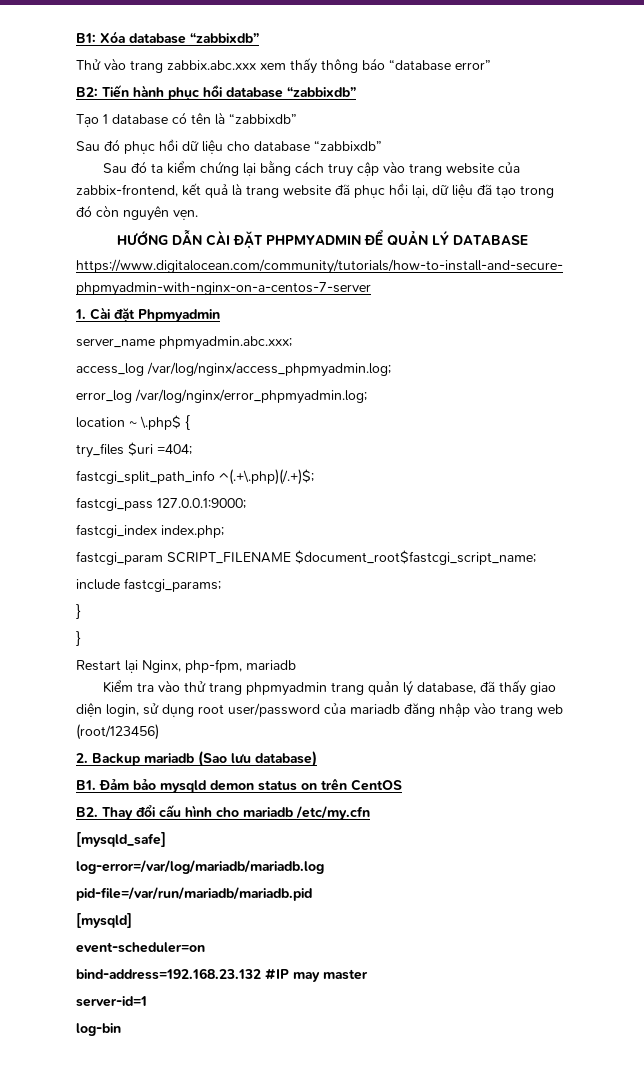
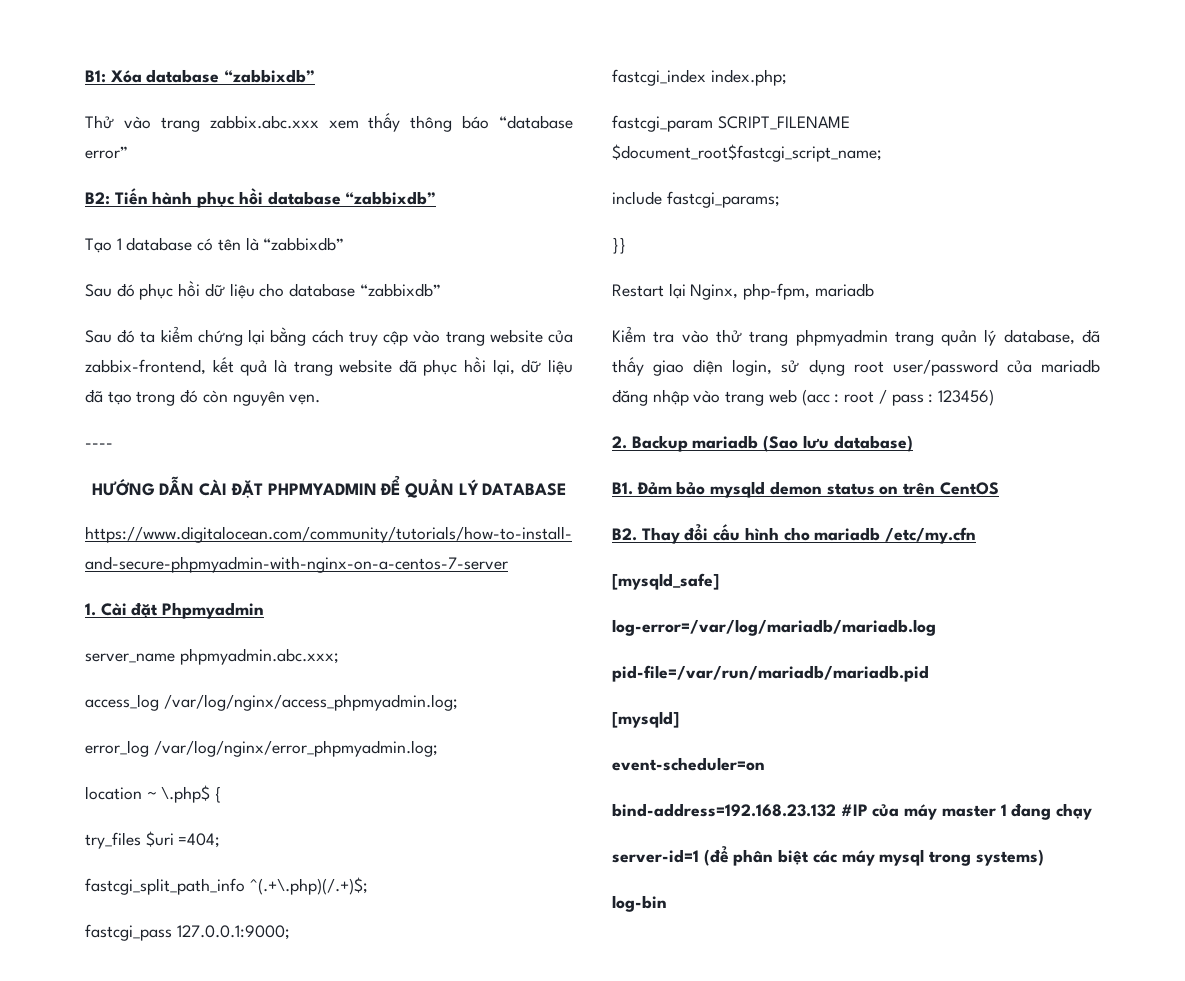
(198, 215) none -> [85,443,113,448] // ----
[76,604,81,619] [76,631,81,646] } // } -> [612,237,626,254] }}
[76,724,159,740] (root/123456) -> [801,389,994,406] (acc : root / pass : 123456)
[293,972,320,982] may -> [872,804,938,820] của máy
[76,996,147,1007] // server-id=1 -> [1000,803,1093,820] [612,846,1044,866] 1 đang chạy // server-id=1 (để phân biệt các máy mysql trong systems)

